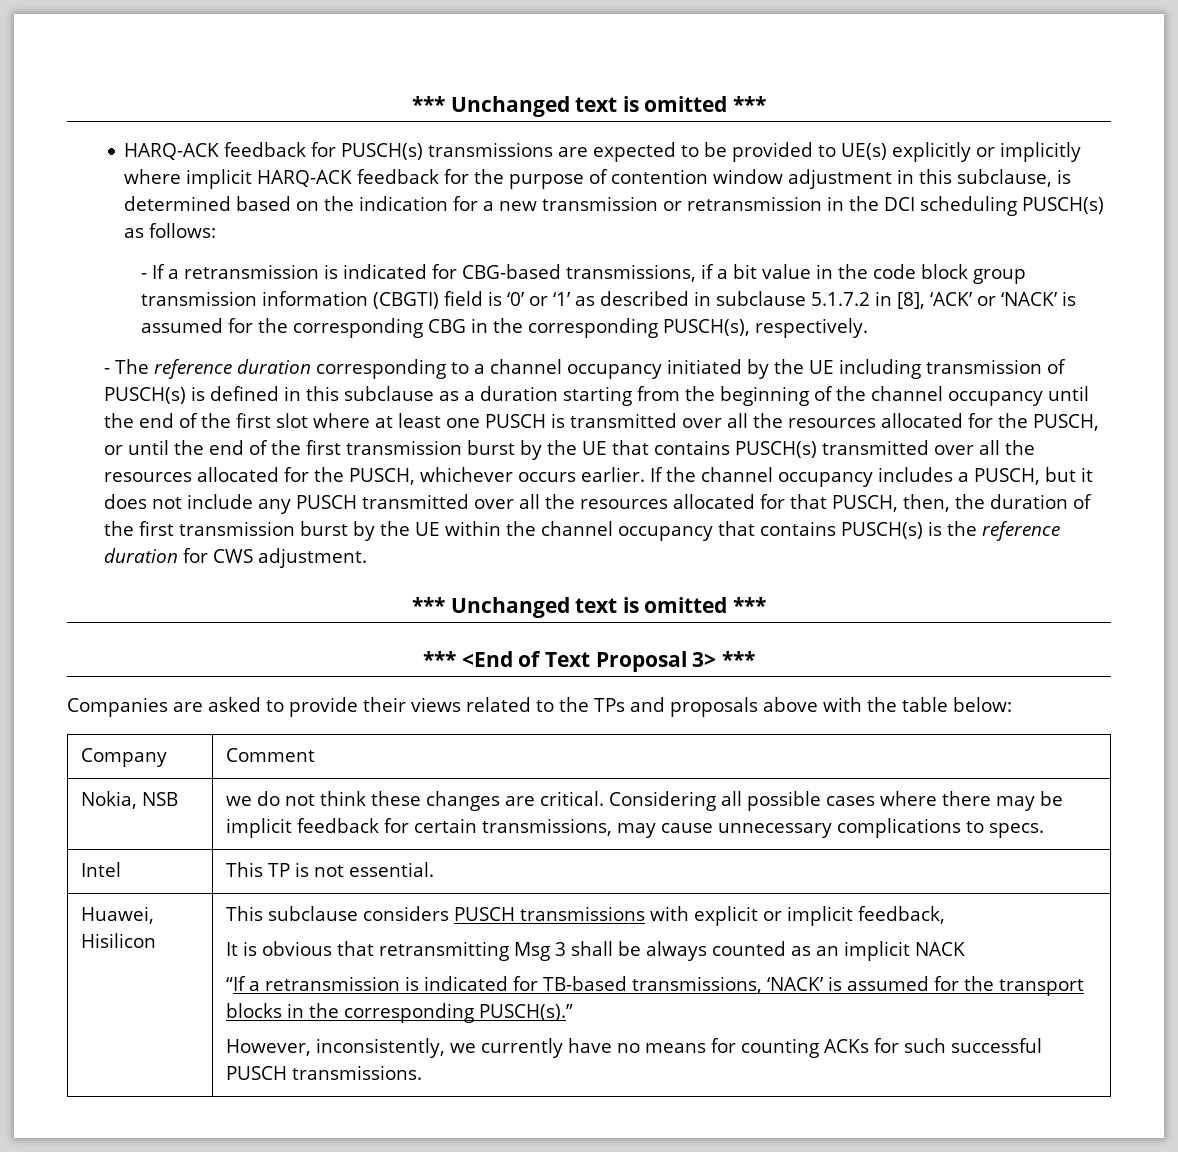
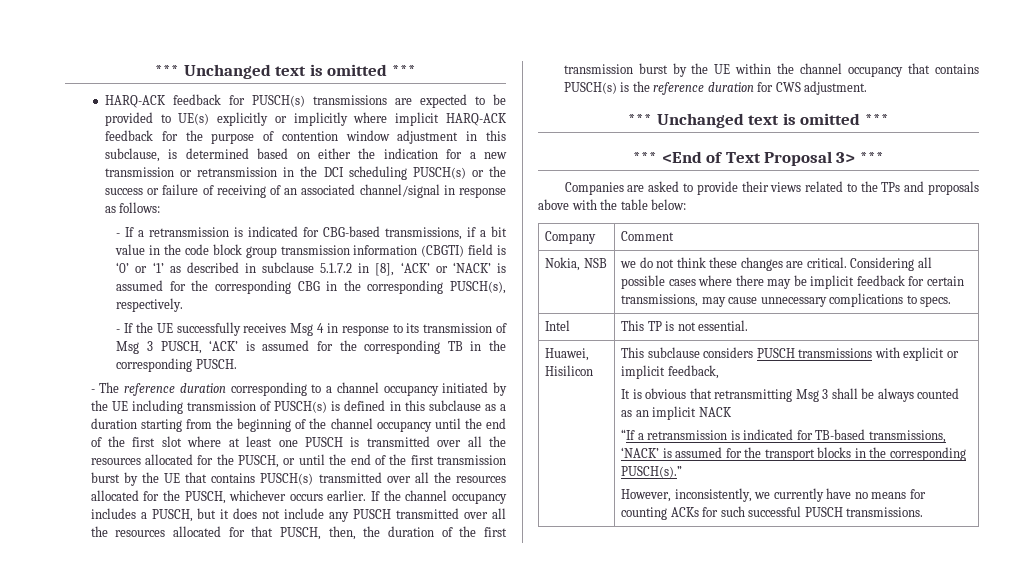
(320, 206) none -> [317,148,351,159] either
(1105, 205) none -> [471,166,507,177] [104,184,507,198] or the success or failure of receiving of an associated channel/signal in response
(868, 328) none -> [116,322,508,336] [116,340,506,354] [116,358,237,372] // - If the UE successfully receives Msg 4 in response to its transmission of Msg 3 PUSCH, ‘ACK’ is assumed for the corresponding TB in the corresponding PUSCH.

